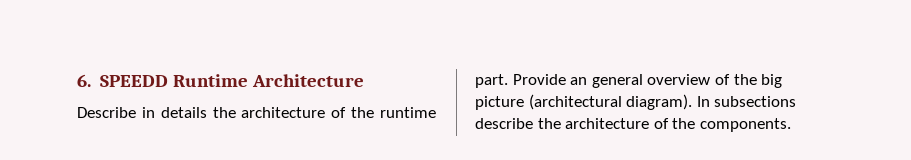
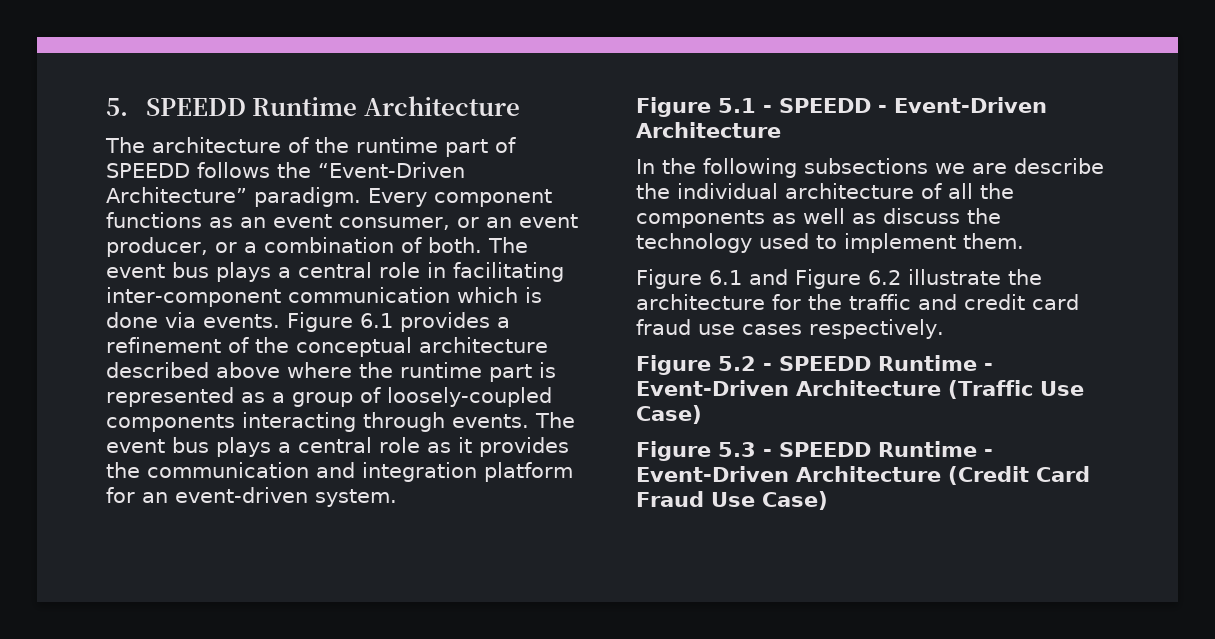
[77,74,91,87] 6. -> [106,98,128,116] 5.
[77,107,436,118] [475,74,783,88] [475,94,797,110] Describe in details the architecture of the runtime part. Provide an general overview of the big picture (architectural diagram). In subsections -> [105,137,516,157] [106,162,465,178] [106,187,552,207] [106,212,578,230] [106,237,528,257] [106,262,564,282] [106,287,542,307] [106,312,510,332] [106,337,548,357] [106,362,556,382] [106,387,552,407] [106,412,575,432] [106,437,569,457] [106,462,573,482] [106,487,397,507] [636,97,1047,117] [636,122,781,138] [636,158,1007,178] The architecture of the runtime part of SPEEDD follows the “Event-Driven Architecture” paradigm. Every component functions as an event consumer, or an event producer, or a combination of both. The event bus plays a central role in facilitating inter-component communication which is done via events. Figure 6.1 provides a refinement of the conceptual architecture described above where the runtime part is represented as a group of loosely-coupled components interacting through events. The event bus plays a central role as it provides the communication and integration platform for an event-driven system. // Figure 5.1 - SPEEDD - Event-Driven Architecture // In the following subsections we are
[565,118,791,132] architecture of the components. -> [677,183,1014,199] [636,208,1001,228] [636,233,1024,253] [636,269,1042,289] [636,294,1079,310] [636,319,944,339] [636,355,993,375] [636,380,1084,399] [636,405,702,424] [636,441,993,461] [636,466,1090,485] [636,491,828,510] individual architecture of all the components as well as discuss the technology used to implement them. // Figure 6.1 and Figure 6.2 illustrate the architecture for the traffic and credit card fraud use cases respectively. // Figure 5.2 - SPEEDD Runtime - Event-Driven Architecture (Traffic Use Case) // Figure 5.3 - SPEEDD Runtime - Event-Driven Architecture (Credit Card Fraud Use Case)

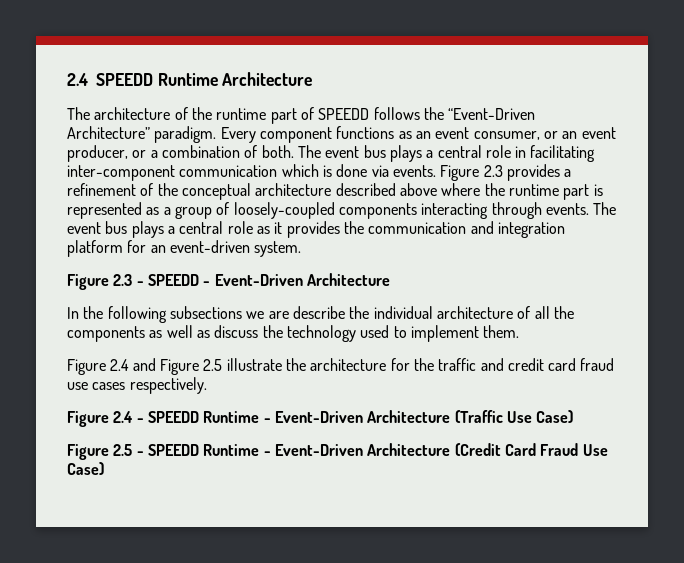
[106,98,128,116] 5. -> [67,73,88,86] 2.4
[359,313,393,328] 6.1 -> [483,165,503,177] 2.3
[718,98,756,113] 5.1 -> [113,274,133,286] 2.3
[708,270,742,285] 6.1 -> [110,359,130,371] 2.4
[867,270,901,285] 6.2 -> [203,359,223,371] 2.5
[718,356,756,371] 5.2 -> [113,411,134,423] 2.4
[718,442,756,457] 5.3 -> [113,444,133,456] 2.5

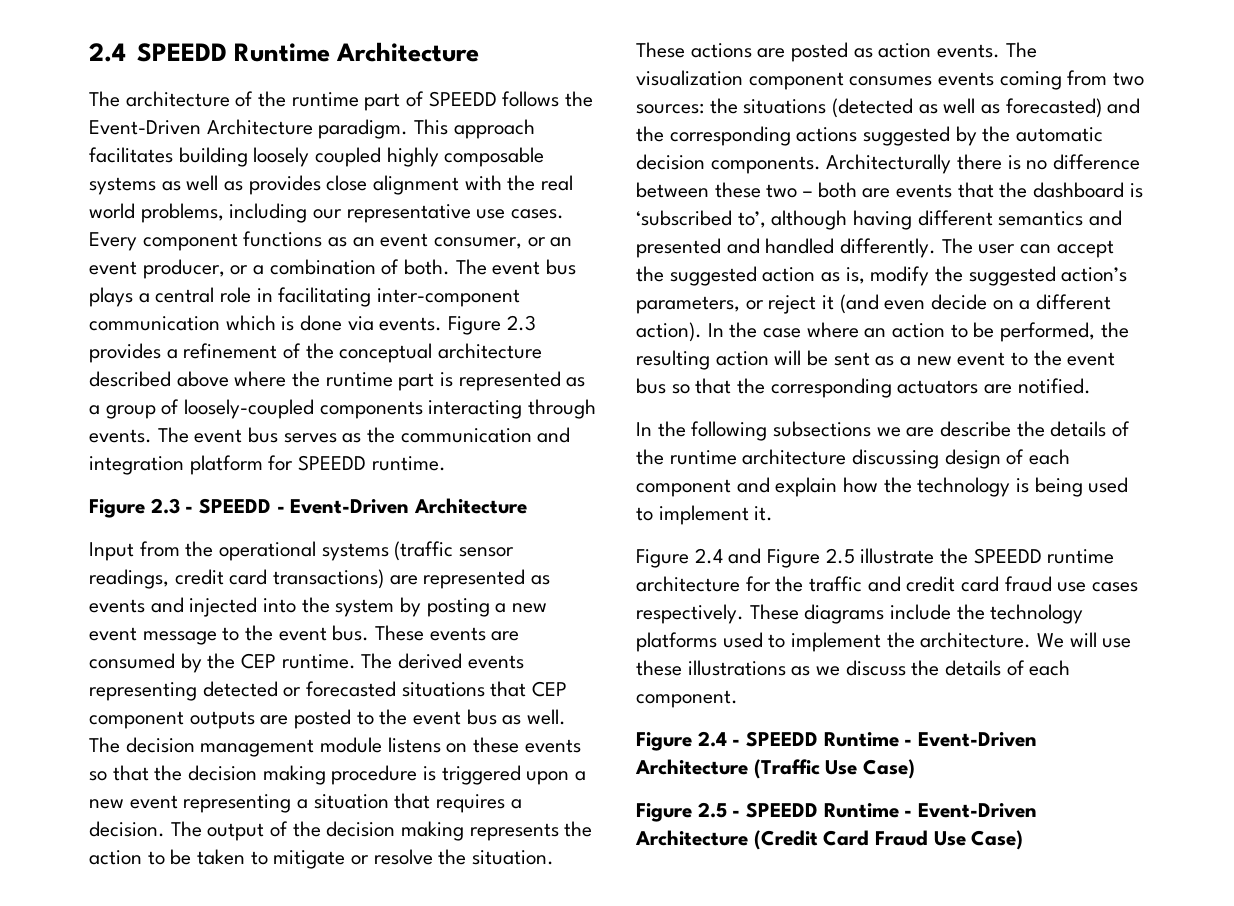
[448,108,536,120] [67,126,217,143] “Event-Driven Architecture” paradigm. -> [89,119,535,139] [89,147,545,167] [89,175,574,195] [89,203,565,223] Event-Driven Architecture paradigm. This approach facilitates building loosely coupled highly composable systems as well as provides close alignment with the real world problems, including our representative use cases.
[131,221,340,238] plays a central role as it provides -> [283,433,362,443] serves as
[150,240,302,257] an event-driven system. -> [298,455,446,471] SPEEDD runtime.
(390, 279) none -> [89,541,515,561] [89,569,551,589] [89,597,548,617] [89,625,520,645] [89,653,524,673] [89,681,568,701] [89,709,567,729] [89,737,581,757] [89,765,587,785] [89,793,522,813] [89,821,593,841] [89,849,555,869] [636,42,1037,62] [636,70,1145,90] [636,98,1141,118] [636,126,1104,146] [636,154,1141,174] [636,182,1143,198] [636,210,1123,230] [636,238,1114,258] [636,266,1128,286] [636,294,1112,314] [636,322,1129,342] [636,350,1116,370] [636,378,1091,398] // Input from the operational systems (traffic sensor readings, credit card transactions) are represented as events and injected into the system by posting a new event message to the event bus. These events are consumed by the CEP runtime. The derived events representing detected or forecasted situations that CEP component outputs are posted to the event bus as well. The decision management module listens on these events so that the decision making procedure is triggered upon a new event representing a situation that requires a decision. The output of the decision making represents the action to be taken to mitigate or resolve the situation. These actions are posted as action events. The visualization component consumes events coming from two sources: the situations (detected as well as forecasted) and the corresponding actions suggested by the automatic decision components. Architecturally there is no difference between these two – both are events that the dashboard is ‘subscribed to’, although having different semantics and presented and handled differently. The user can accept the suggested action as is, modify the suggested action’s parameters, or reject it (and even decide on a different action). In the case where an action to be performed, the resulting action will be sent as a new event to the event bus so that the corresponding actuators are notified.
[373,306,574,319] [67,325,520,342] individual architecture of all the components as well as discuss the technology used to implement them. -> [1050,421,1131,437] [636,449,1071,469] [636,477,1129,497] [636,505,774,525] details of the runtime architecture discussing design of each component and explain how the technology is being used to implement it.
(306, 364) none -> [973,548,1115,564] SPEEDD runtime
(207, 385) none -> [749,604,1084,624] [636,632,1132,652] [636,660,1071,676] [636,690,738,708] These diagrams include the technology platforms used to implement the architecture. We will use these illustrations as we discuss the details of each component.

